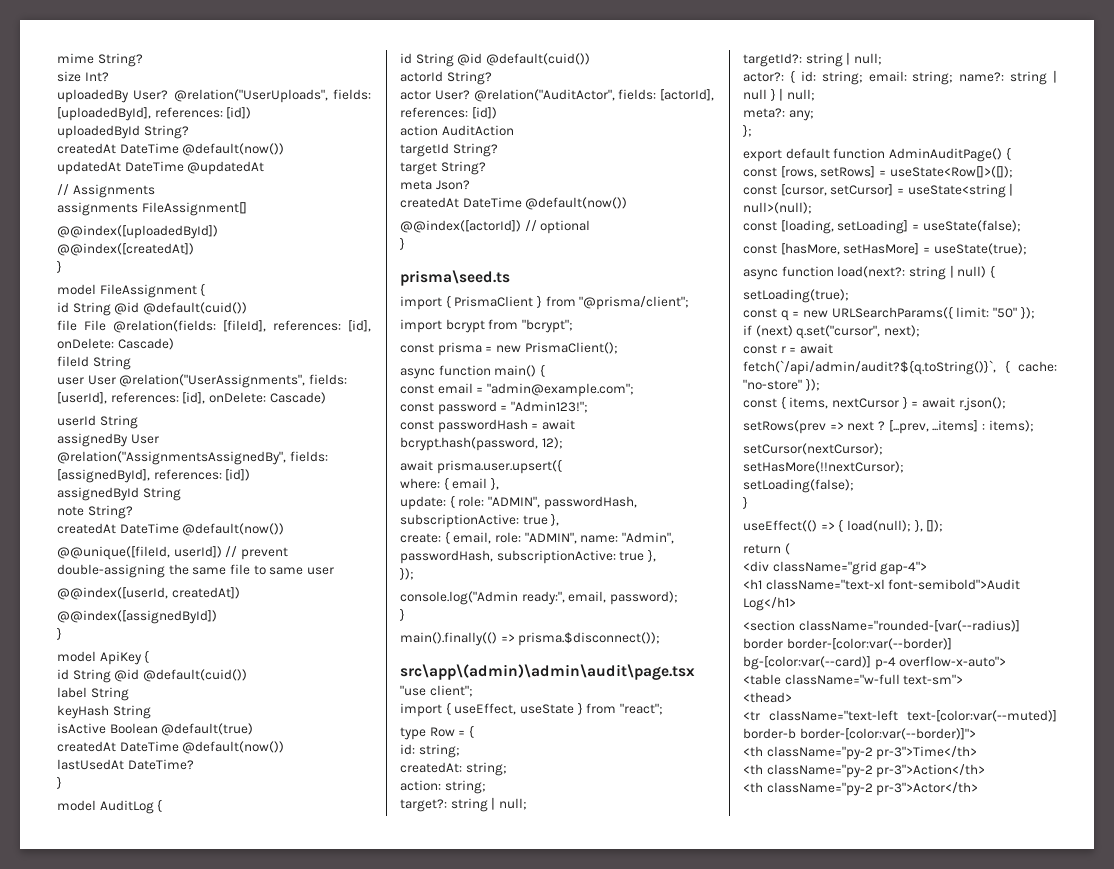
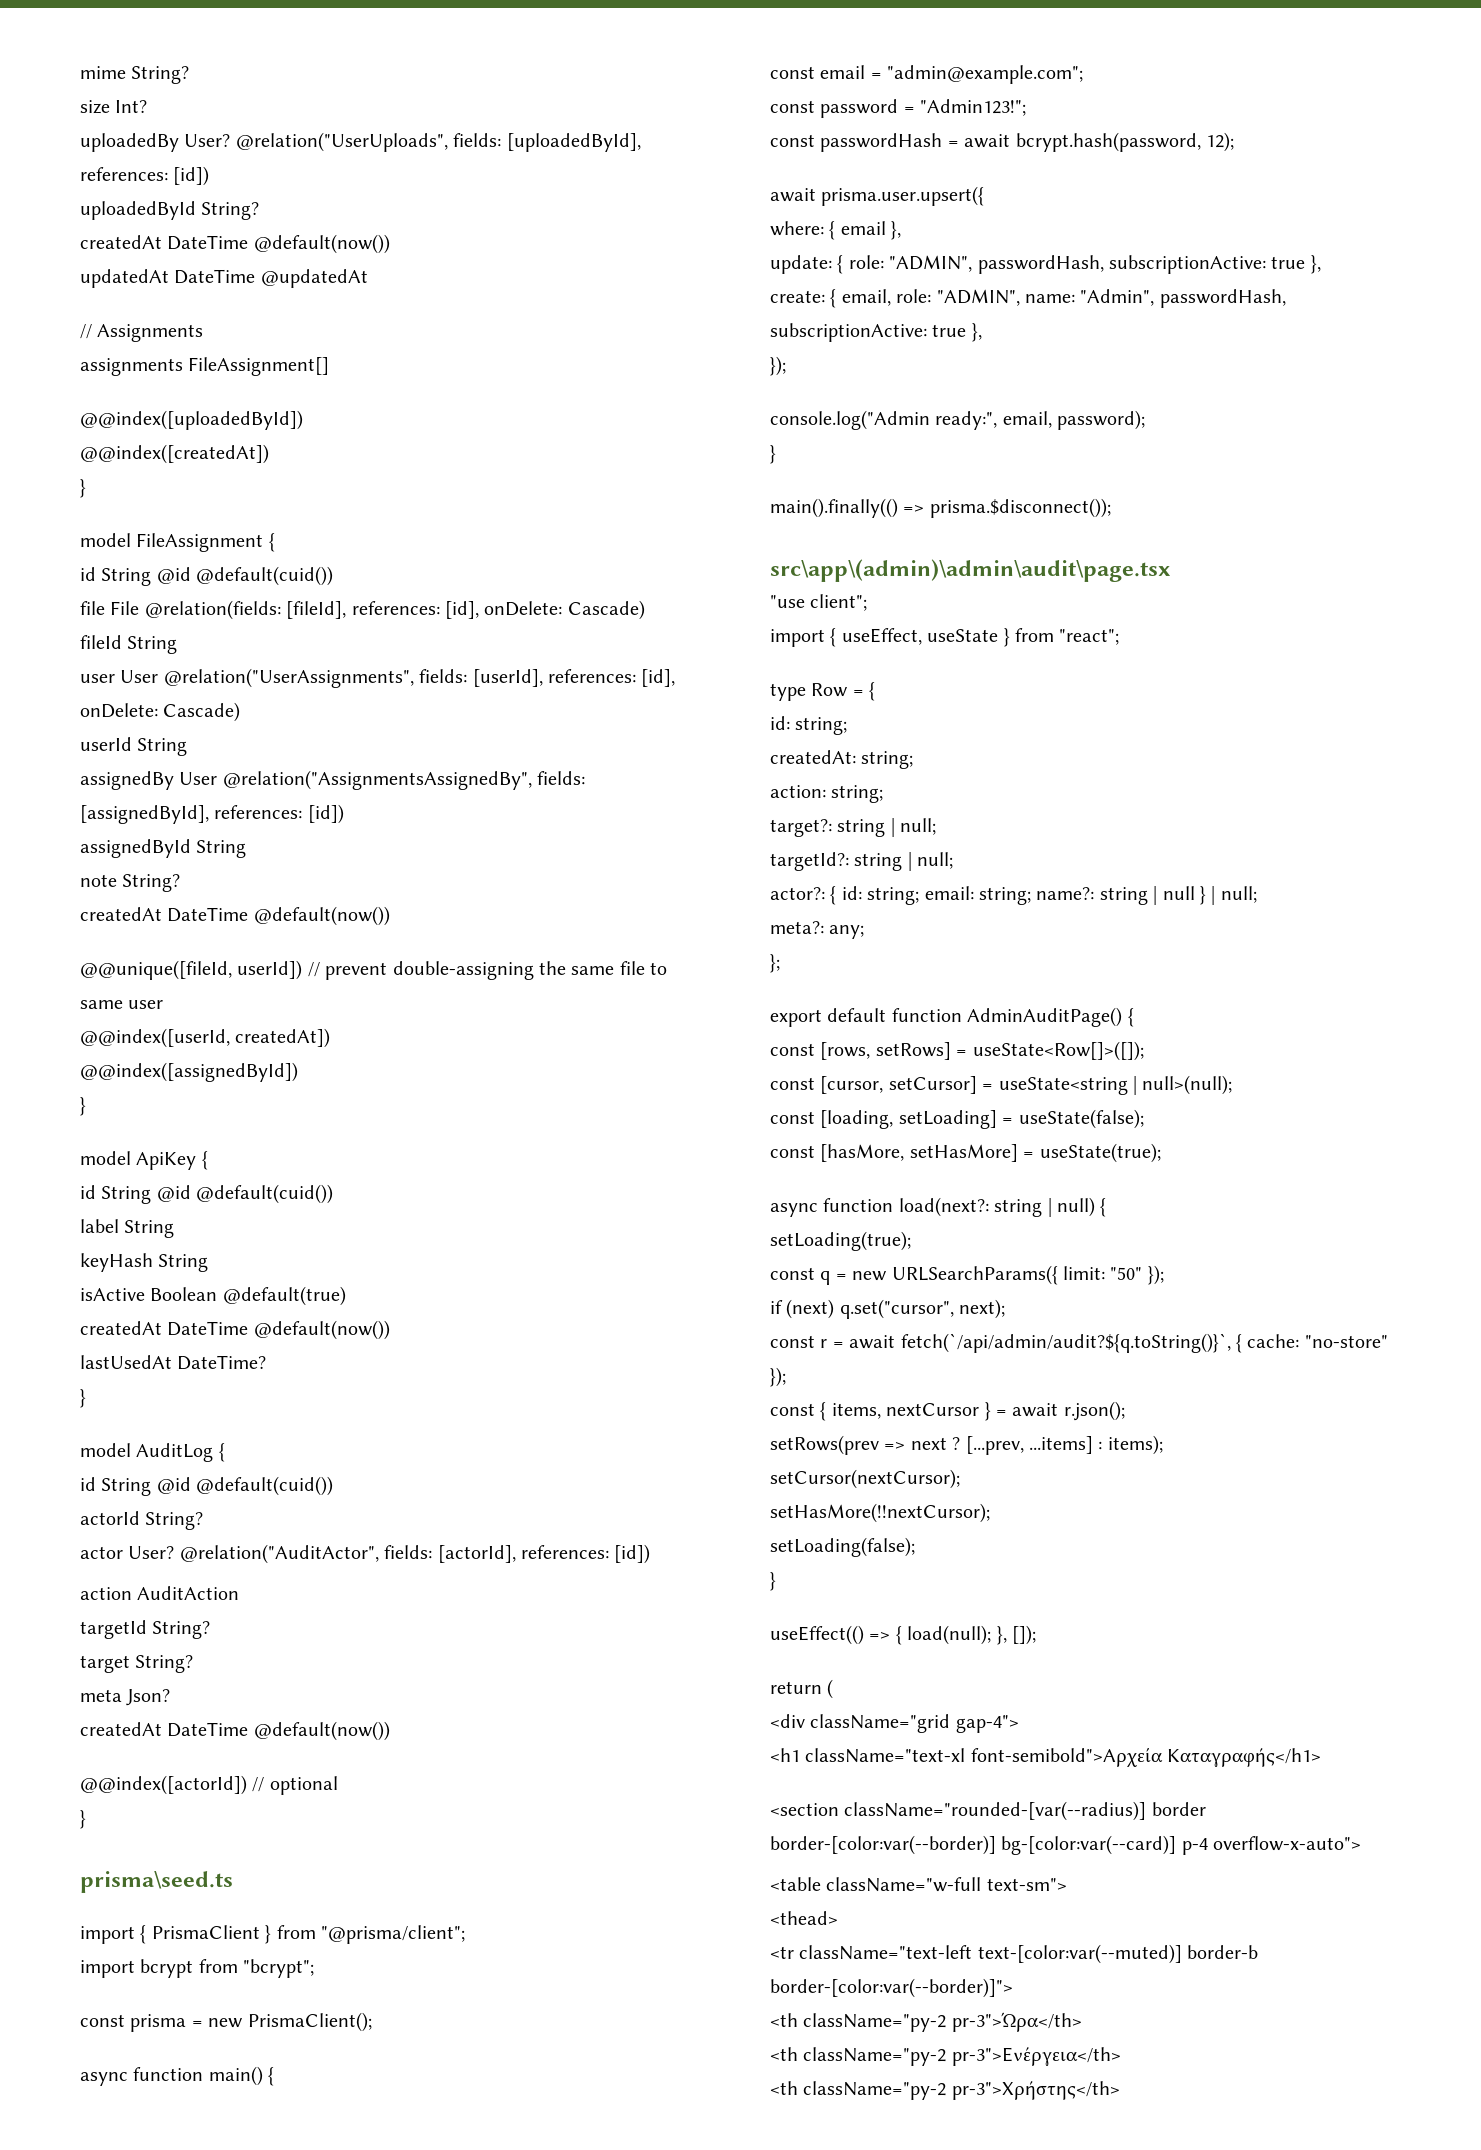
[888,579,1021,590] [743,597,796,611] font-semibold">Audit Log</h1> -> [970,1747,1322,1767] font-semibold">Αρχεία Καταγραφής</h1>
[876,746,978,760] [743,764,986,778] [743,782,979,796] pr-3">Time</th> // <th className="py-2 pr-3">Action</th> // <th className="py-2 pr-3">Actor</th> -> [951,2012,1082,2032] [770,2047,1121,2066] [770,2081,1120,2100] pr-3">Ώρα</th> // <th className="py-2 pr-3">Ενέργεια</th> // <th className="py-2 pr-3">Χρήστης</th>

